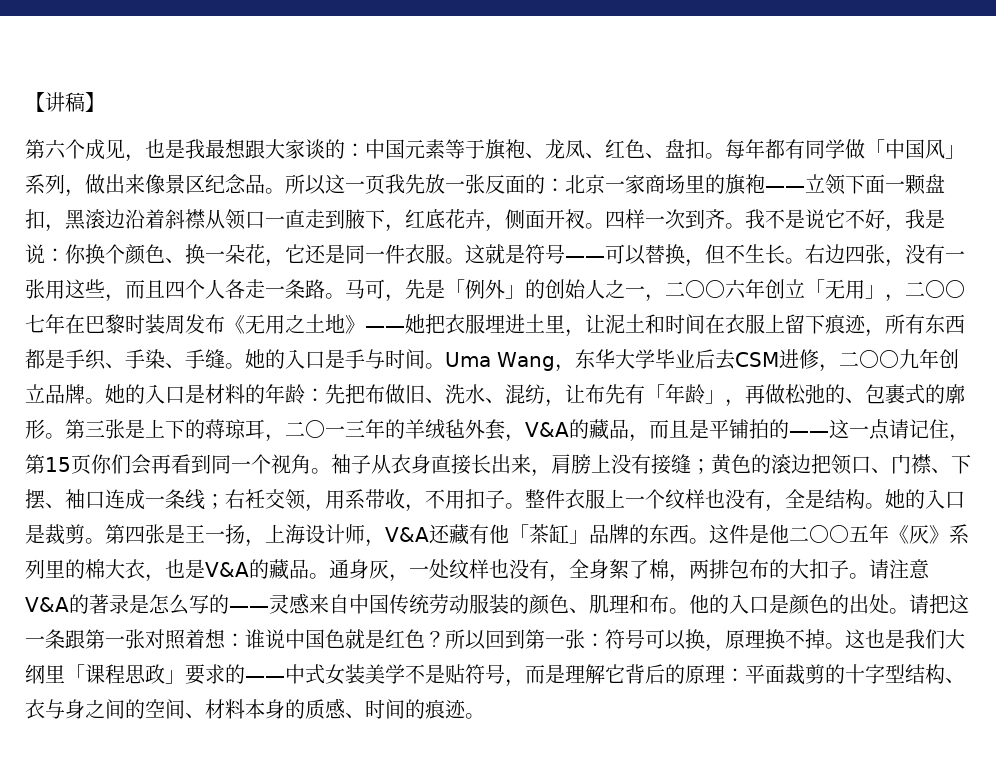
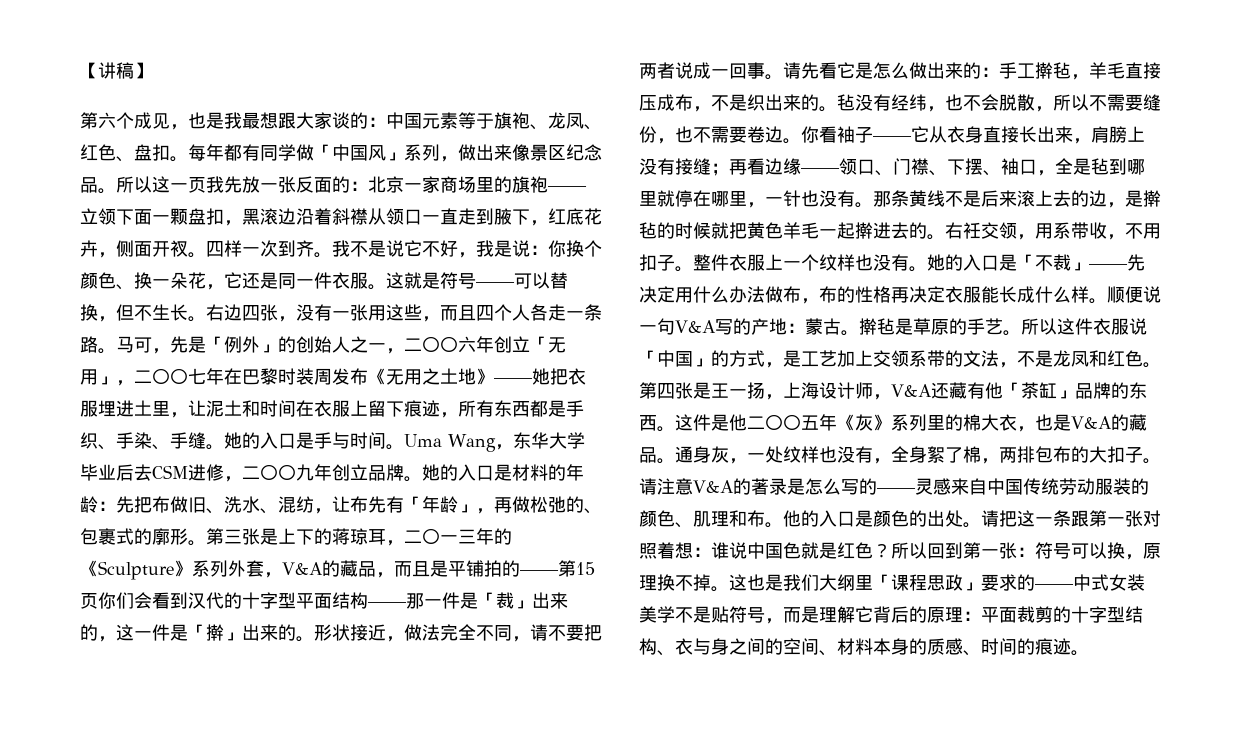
[405,419,465,439] 羊绒毡 -> [80,560,228,580] 《Sculpture》系列
[829,419,969,442] [25,454,371,475] 这一点请记住，第15页你们会再看到同一个视角。袖子 -> [558,560,595,577] [80,592,568,609] [80,624,602,642] [639,62,1161,80] [639,94,1161,112] [639,126,929,144] 第15页你们会看到汉代的十字型平面结构——那一件是「裁」出来的，这一件是「擀」出来的。形状接近，做法完全不同，请不要把两者说成一回事。请先看它是怎么做出来的：手工擀毡，羊毛直接压成布，不是织出来的。毡没有经纬，也不会脱散，所以不需要缝份，也不需要卷边。你看袖子——它
[711,454,831,475] 黄色的滚边把 -> [729,158,840,175] 再看边缘——
[105,489,225,510] 连成一条线； -> [1037,158,1145,176] [639,190,1161,208] [639,222,945,240] ，全是毡到哪里就停在哪里，一针也没有。那条黄线不是后来滚上去的边，是擀毡的时候就把黄色羊毛一起擀进去的。
[765,489,965,512] [25,524,85,545] ，全是结构。她的入口是裁剪 -> [909,254,1145,272] [639,286,1161,304] [639,318,1147,336] [639,350,1143,368] 。她的入口是「不裁」——先决定用什么办法做布，布的性格再决定衣服能长成什么样。顺便说一句V&A写的产地：蒙古。擀毡是草原的手艺。所以这件衣服说「中国」的方式，是工艺加上交领系带的文法，不是龙凤和红色

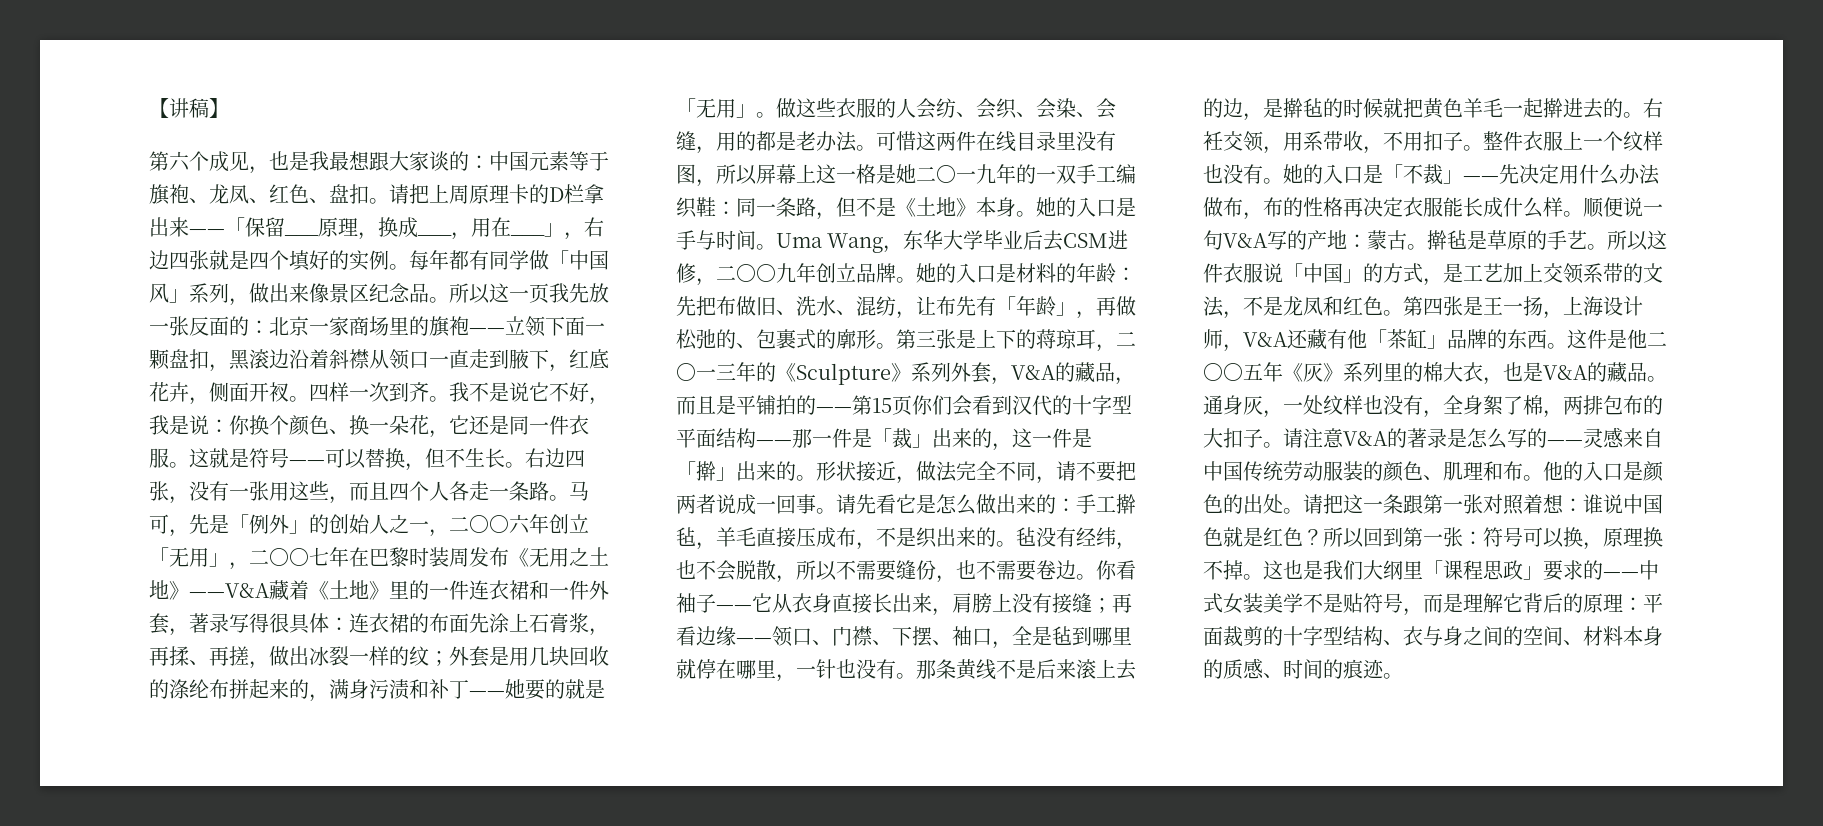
(188, 159) none -> [389,184,604,204] [149,217,604,240] [149,250,409,271] 请把上周原理卡的D栏拿出来——「保留___原理，换成___，用在___」，右边四张就是四个填好的实例。
[494,368,586,385] [80,400,584,418] [80,432,206,450] ——她把衣服埋进土里，让泥土和时间在衣服上留下痕迹，所有东西都是手织、手染、手缝 -> [189,580,609,601] [149,613,609,636] [149,646,609,669] [149,679,605,702] [676,98,1116,119] [676,131,1116,154] [676,164,1136,187] [676,197,1016,220] ——V&A藏着《土地》里的一件连衣裙和一件外套，著录写得很具体：连衣裙的布面先涂上石膏浆，再揉、再搓，做出冰裂一样的纹；外套是用几块回收的涤纶布拼起来的，满身污渍和补丁——她要的就是「无用」。做这些衣服的人会纺、会织、会染、会缝，用的都是老办法。可惜这两件在线目录里没有图，所以屏幕上这一格是她二〇一九年的一双手工编织鞋：同一条路，但不是《土地》本身

